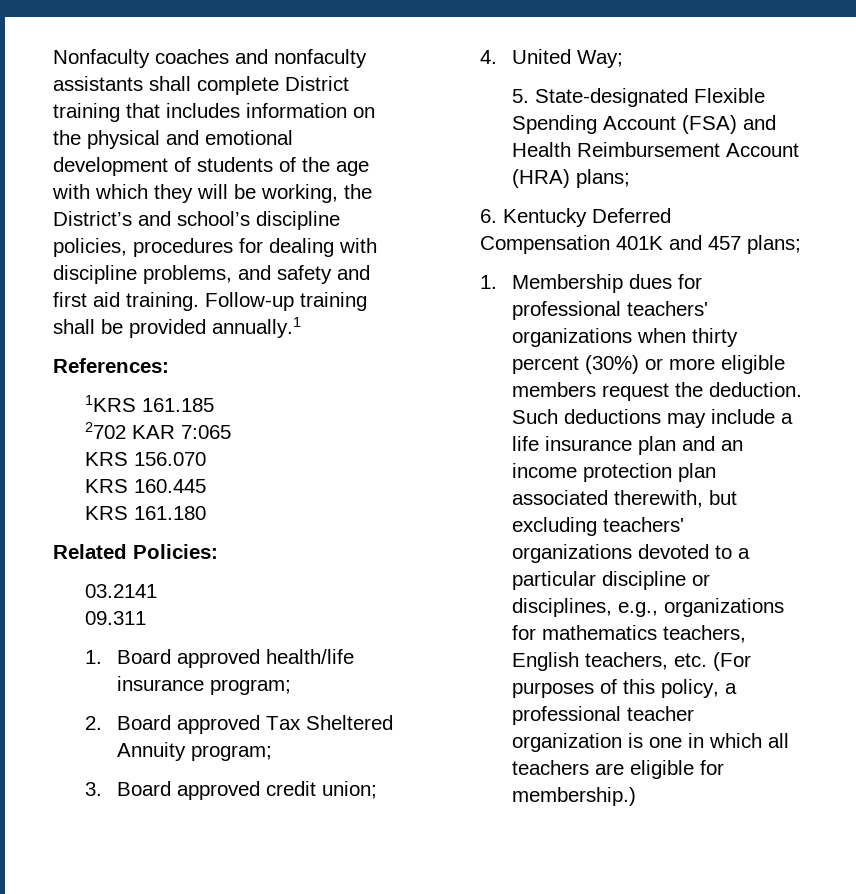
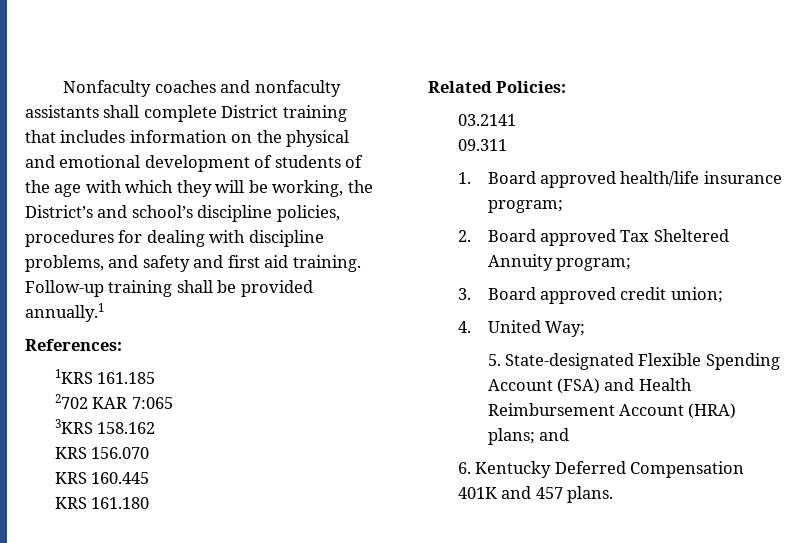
(231, 432) none -> [54,419,156,434] // 3KRS 158.162
(630, 178) none -> [538,428,569,441] and
[746,235,801,254] [479,274,702,293] [511,301,708,320] [511,328,738,347] [511,355,785,374] [511,382,802,401] [511,409,793,428] [511,436,743,455] [511,463,716,482] [511,490,737,508] [511,517,684,536] [511,544,750,563] [511,571,710,590] [511,598,784,617] [511,625,746,643] [511,652,751,671] [511,679,737,698] [511,706,694,725] [511,733,789,752] [511,760,724,779] [511,787,636,806] plans; // 1. Membership dues for professional teachers' organizations when thirty percent (30%) or more eligible members request the deduction. Such deductions may include a life insurance plan and an income protection plan associated therewith, but excluding teachers' organizations devoted to a particular discipline or disciplines, e.g., organizations for mathematics teachers, English teachers, etc. (For purposes of this policy, a professional teacher organization is one in which all teachers are eligible for membership.) -> [567,486,614,503] plans.

